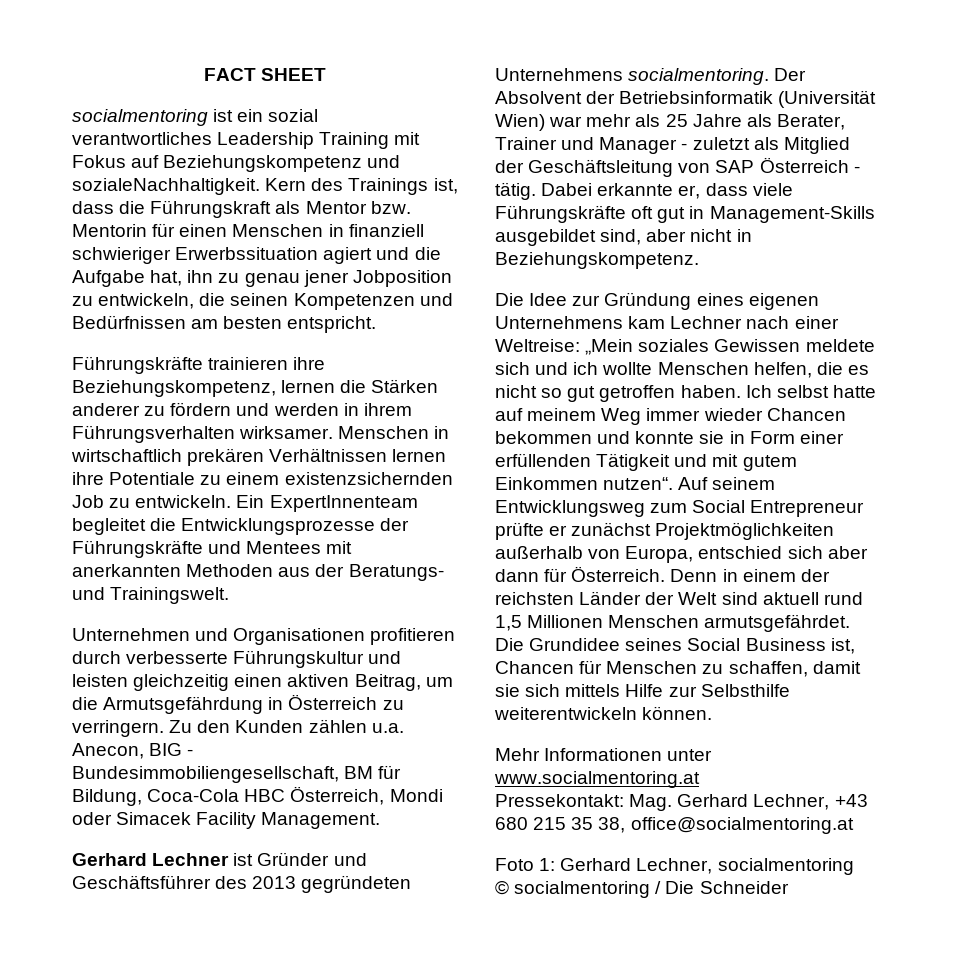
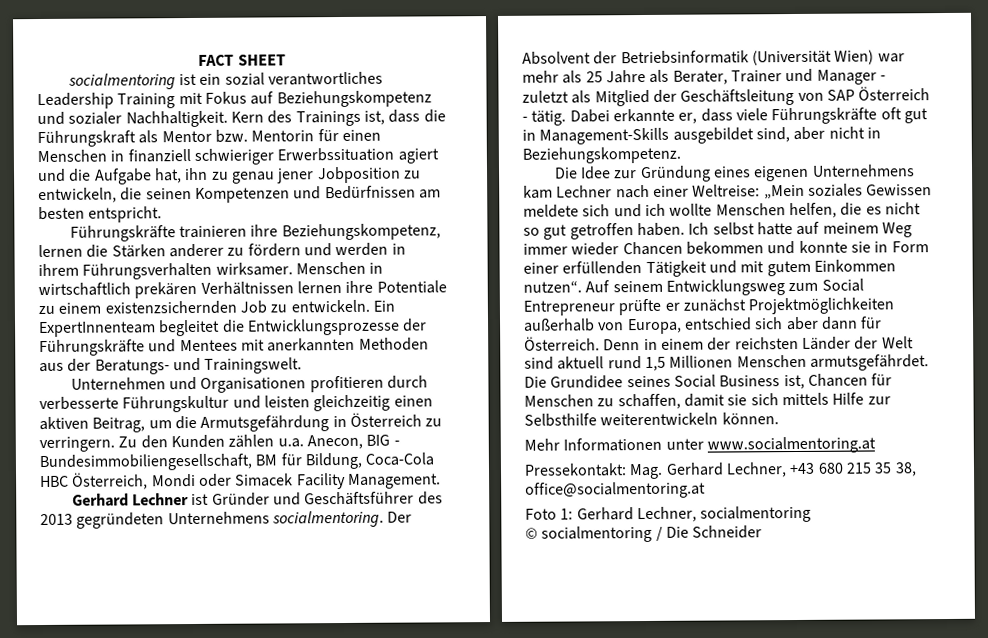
[72,178,260,195] sozialeNachhaltigkeit. -> [68,110,228,128] sozialer Nachhaltigkeit.

